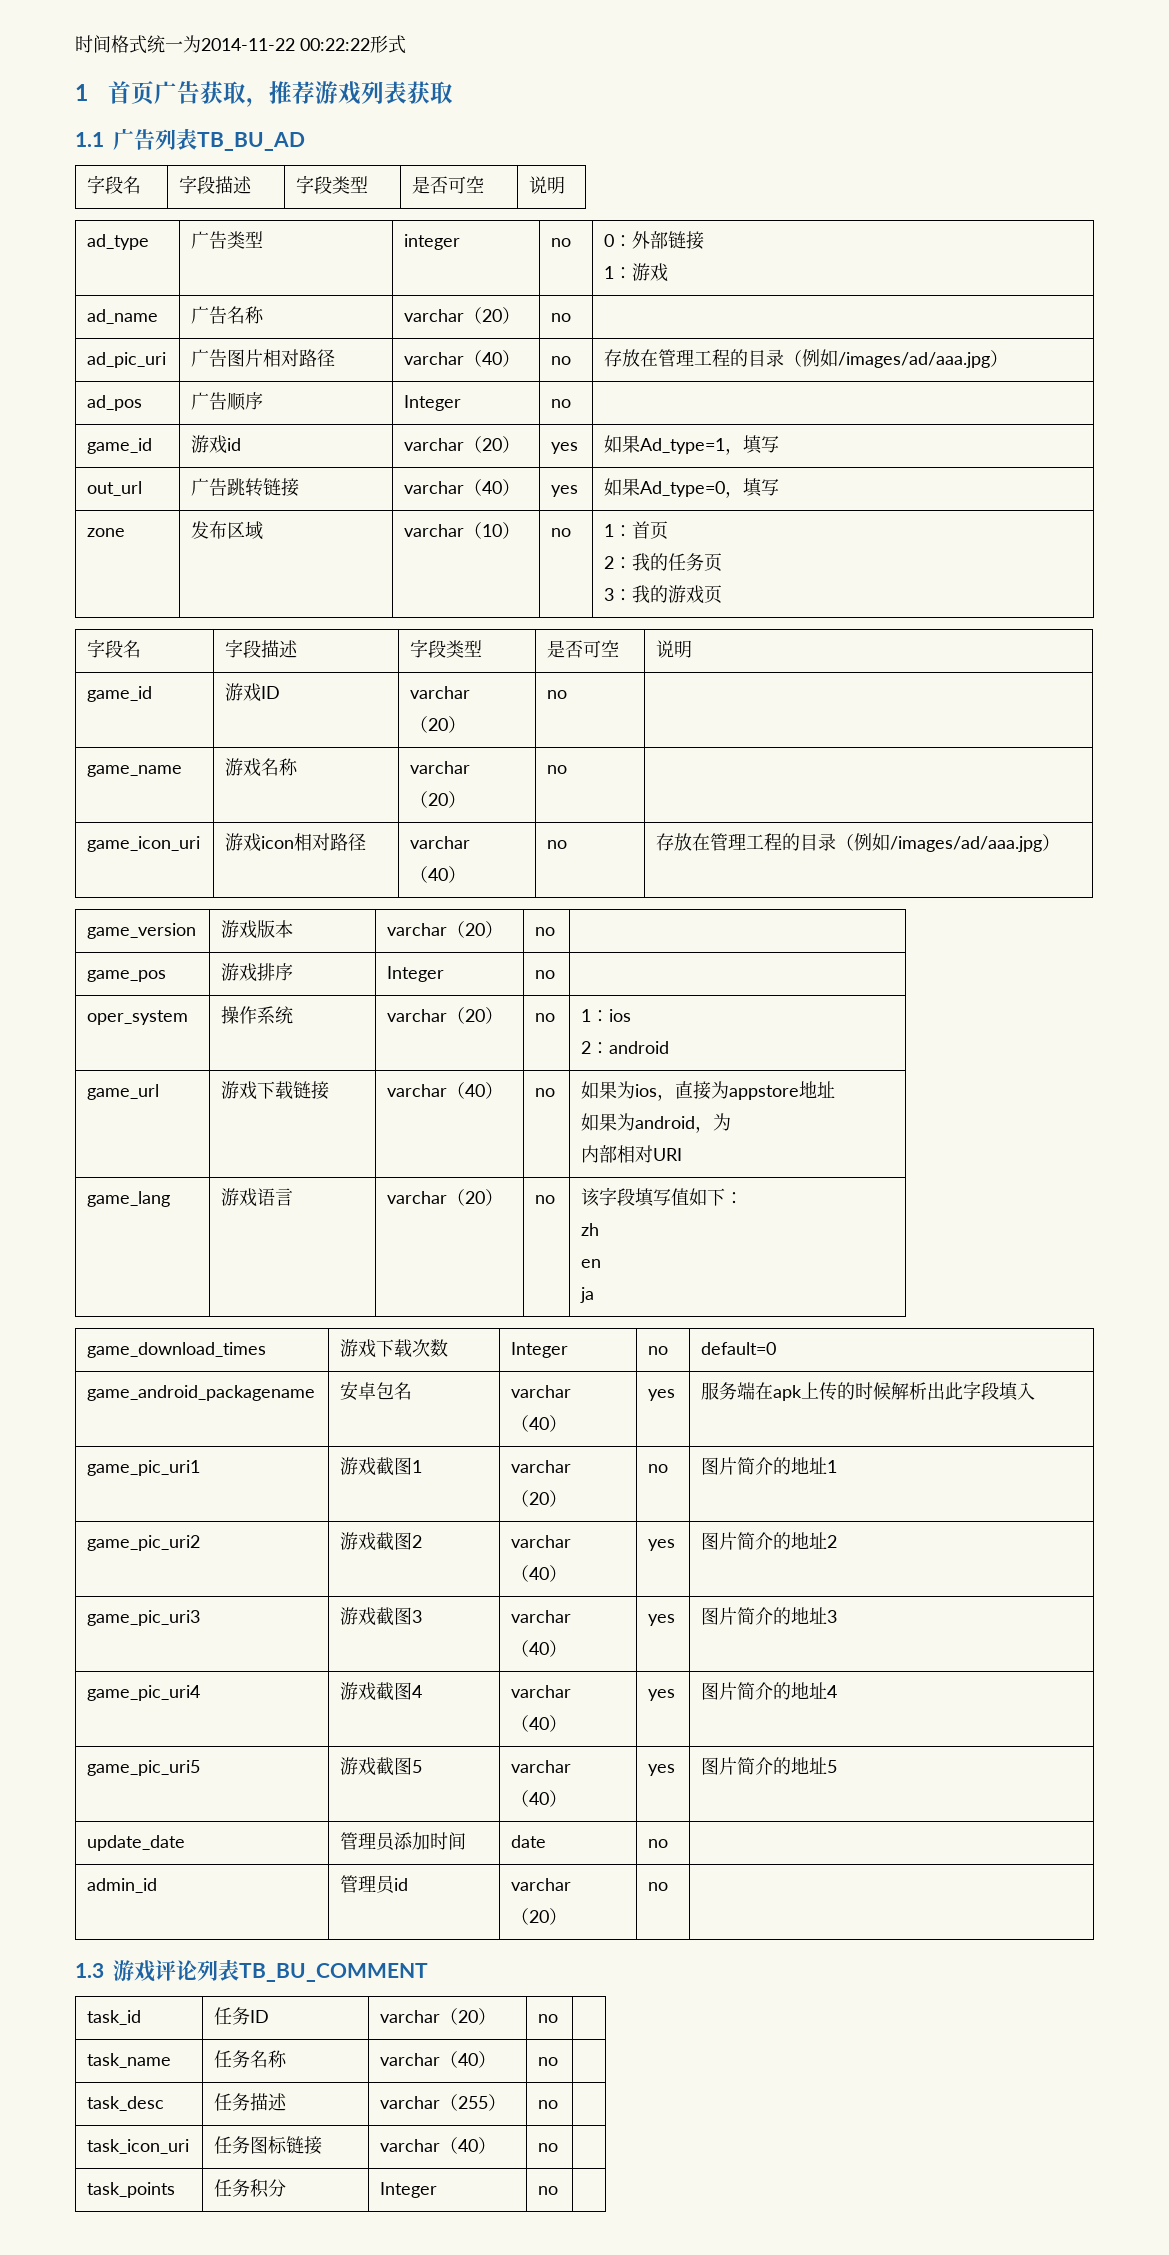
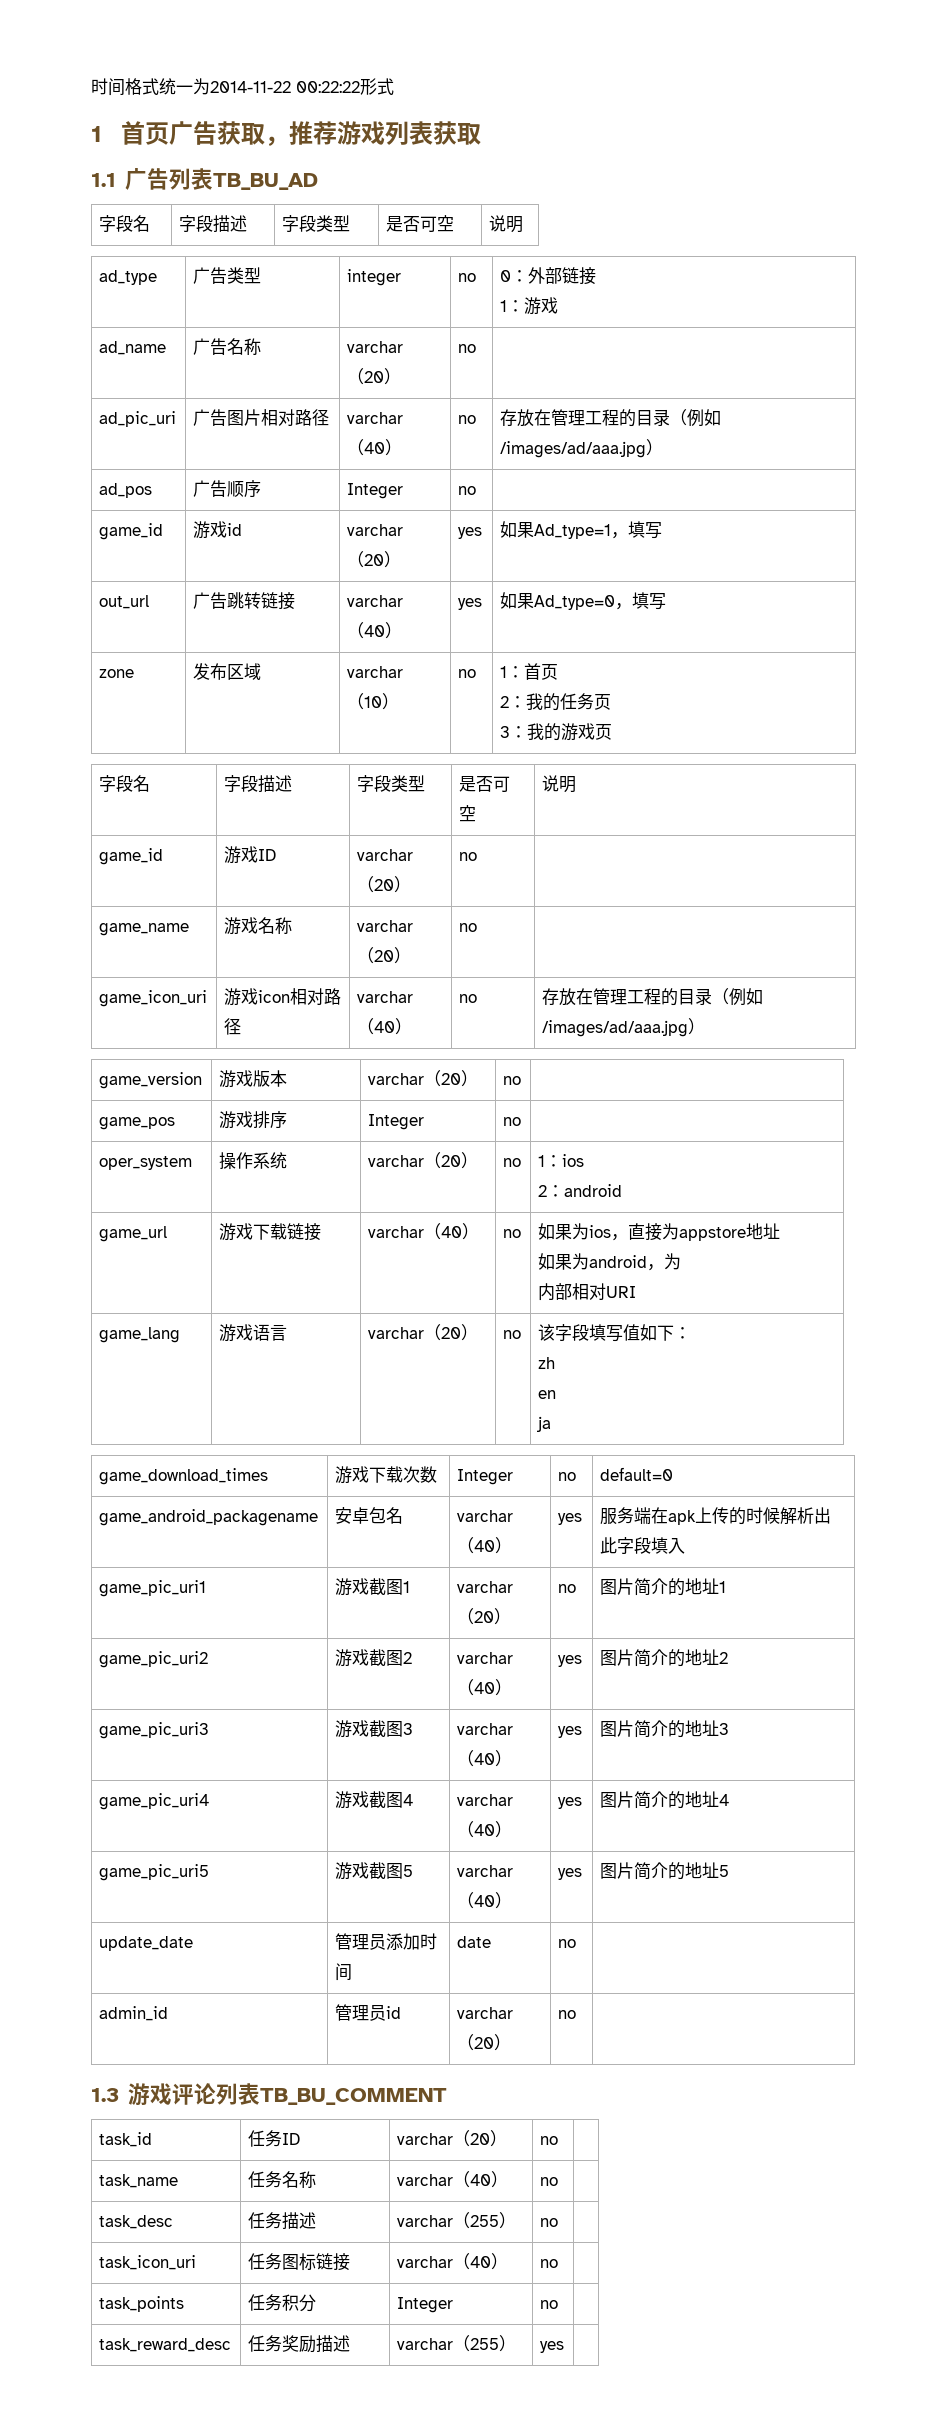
(559, 2190) none -> [99,2338,232,2352] [248,2335,351,2353] [397,2335,517,2352] [540,2341,565,2353] // task_reward_desc | 任务奖励描述 | varchar（255） | yes |

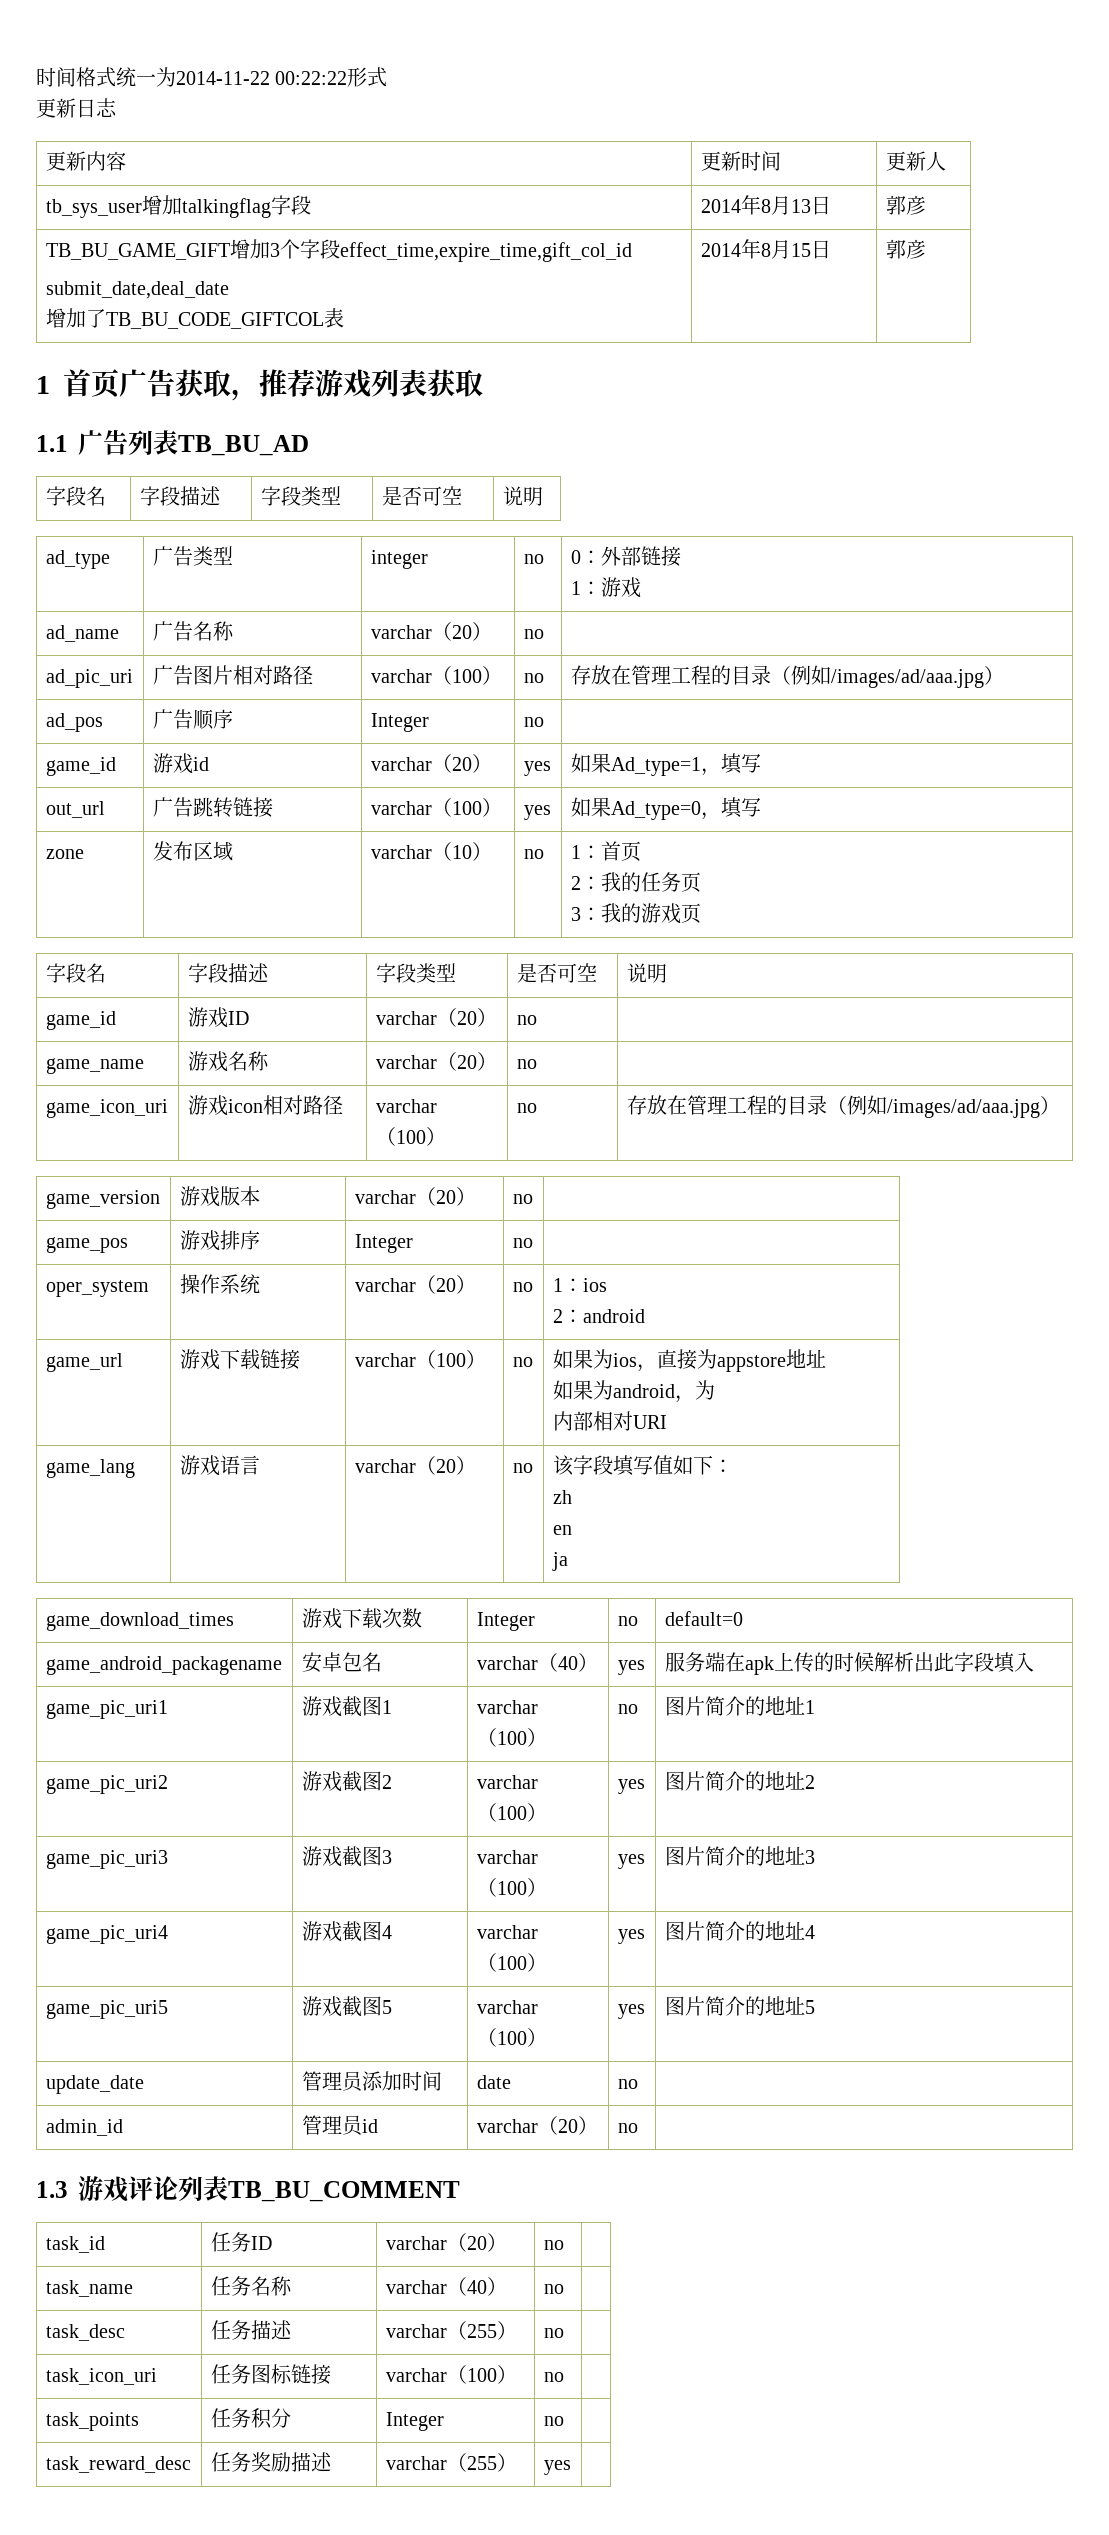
(394, 86) none -> [36,98,117,118] [45,151,126,171] [700,151,781,171] [885,151,946,171] [45,195,311,218] [700,195,831,215] [885,195,926,215] [45,239,632,262] [45,281,229,299] [45,308,344,329] [700,239,831,259] [885,239,926,259] // 更新日志 // 更新内容 | 更新时间 | 更新人 // tb_sys_user增加talkingflag字段 | 2014年8月13日 | 郭彦 // TB_BU_GAME_GIFT增加3个字段effect_time,expire_time,gift_col_id // submit_date,deal_date // 增加了TB_BU_CODE_GIFTCOL表 | 2014年8月15日 | 郭彦
[364,442,386,454] 40 -> [451,669,482,683] 100
[364,625,386,637] 40 -> [451,801,482,815] 100
[374,1021,396,1033] 40 -> [395,1130,426,1144] 100
[441,1226,463,1238] 40 -> [435,1353,466,1367] 100
[474,1611,495,1623] 20 -> [496,1731,527,1745] 100
[474,1682,496,1694] 40 -> [496,1806,527,1820] 100
[474,1753,496,1765] 40 -> [496,1881,527,1895] 100
[474,1824,496,1836] 40 -> [496,1956,527,1970] 100
[474,1895,496,1907] 40 -> [496,2031,527,2045] 100
[470,2256,492,2268] 40 -> [466,2368,497,2382] 100

